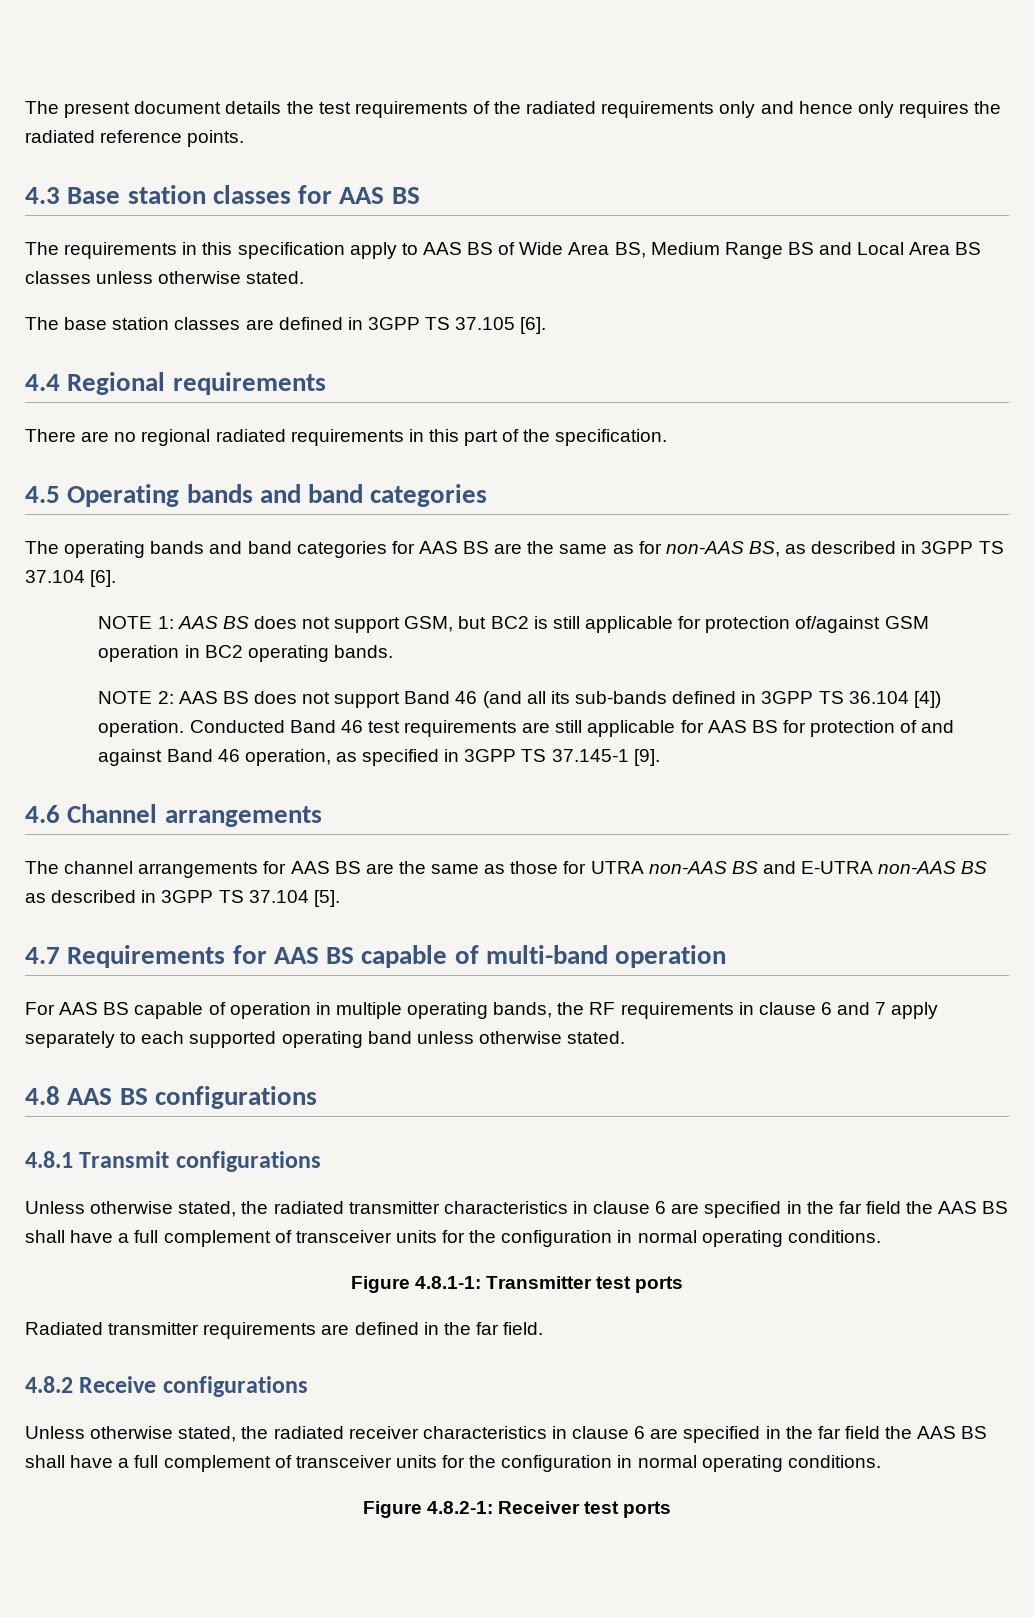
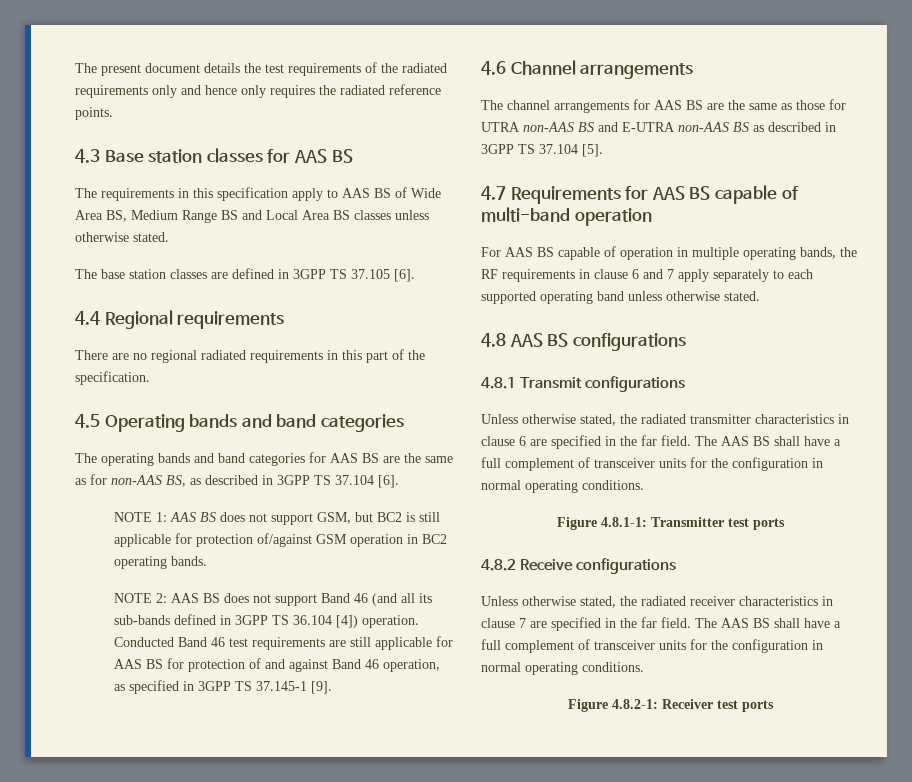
[865,1201,934,1214] field the -> [661,435,717,446] field. The
[25,1322,544,1339] // Radiated transmitter requirements are defined in the far field. -> (785, 524) none
[634,1426,913,1443] 6 are specified in the far field the -> [519,617,717,631] 7 are specified in the far field. The

